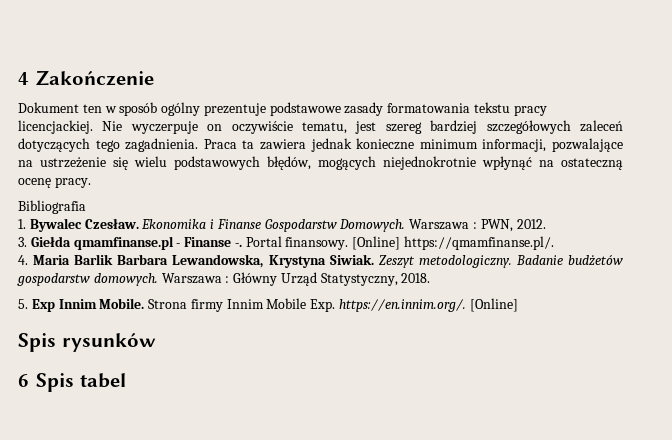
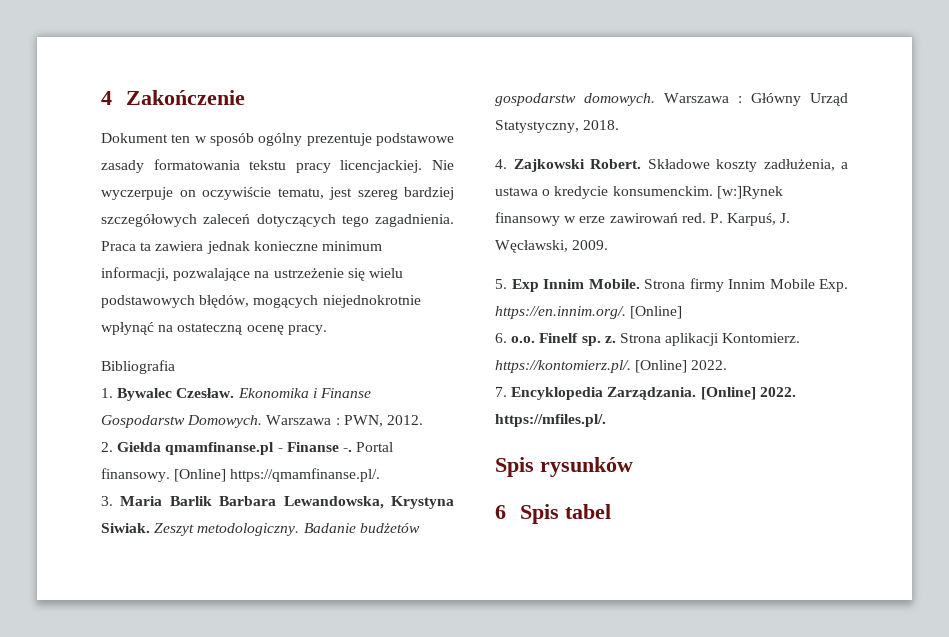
[18,237,27,247] 3. -> [101,442,113,452] 2.
[18,255,28,265] 4. -> [101,496,113,506] 3.
(431, 278) none -> [495,159,848,172] [495,186,783,199] [495,212,791,226] [495,240,609,253] // 4. Zajkowski Robert. Składowe koszty zadłużenia, a ustawa o kredycie konsumenckim. [w:]Rynek finansowy w erze zawirowań red. P. Karpuś, J. Węcławski, 2009.
(518, 305) none -> [495,333,801,346] [495,360,728,373] [495,387,796,400] [495,414,606,427] // 6. o.o. Finelf sp. z. Strona aplikacji Kontomierz. https://kontomierz.pl/. [Online] 2022. // 7. Encyklopedia Zarządzania. [Online] 2022. https://mfiles.pl/.

